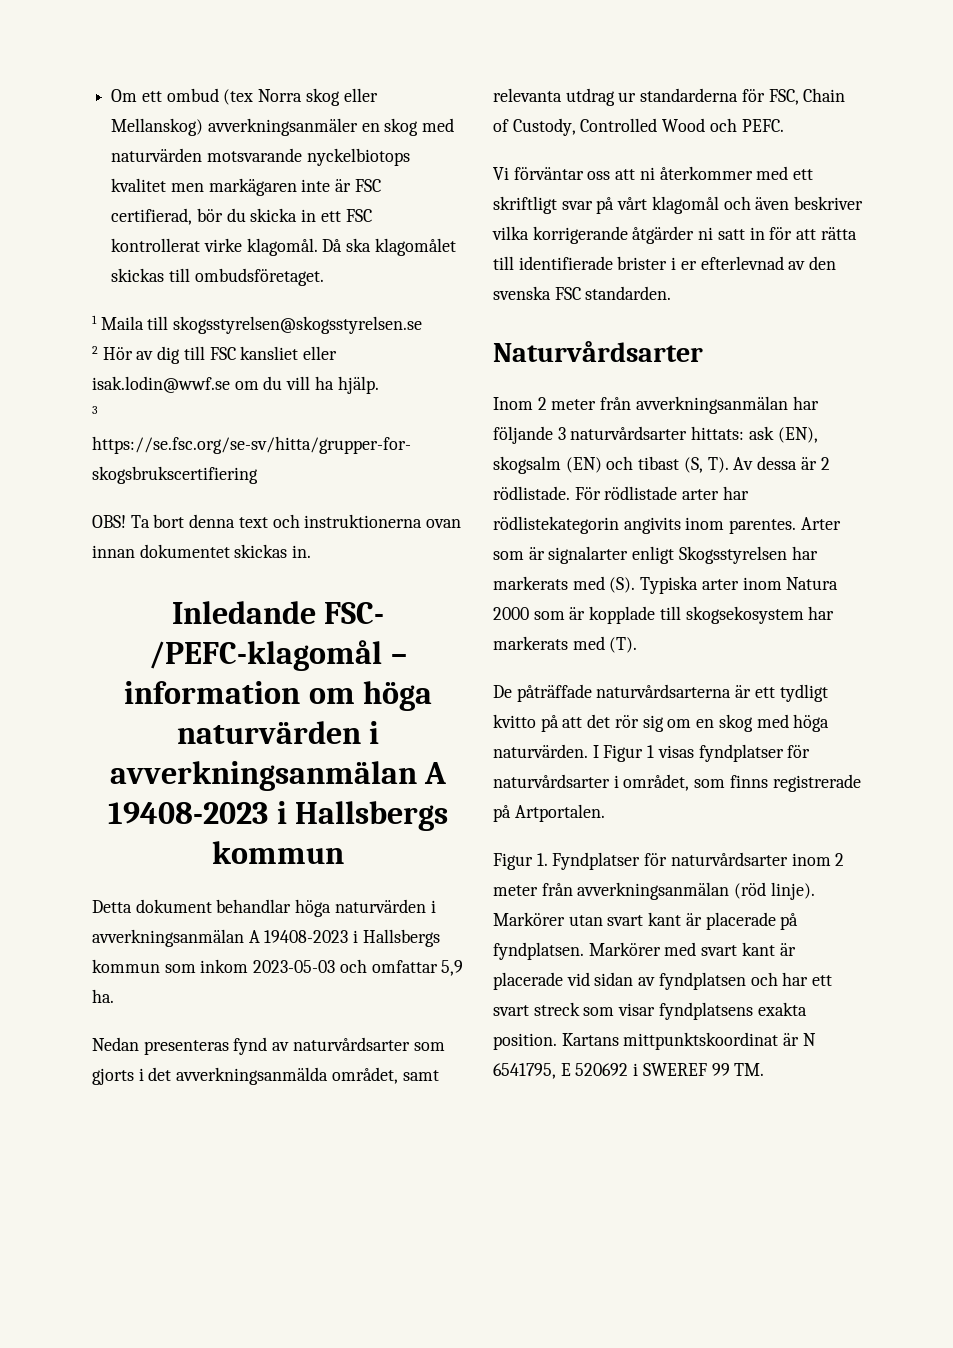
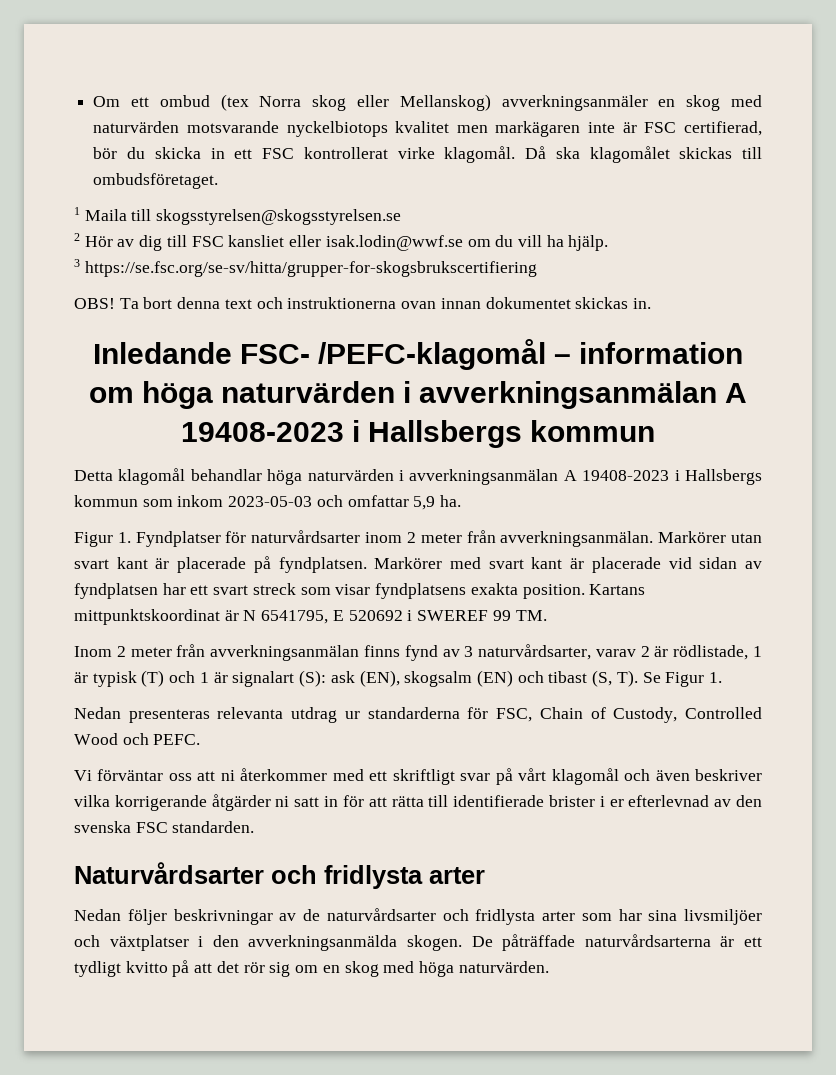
[135,899,212,913] dokument -> [118,468,186,485] klagomål
[92,1037,445,1055] [92,1067,439,1085] Nedan presenteras fynd av naturvårdsarter som gjorts i det avverkningsanmälda området, samt -> [74,530,762,547] [74,556,762,573] [74,583,646,599] [74,609,547,625] [74,644,763,661] [74,670,723,687] [74,707,210,723] Figur 1. Fyndplatser för naturvårdsarter inom 2 meter från avverkningsanmälan. Markörer utan svart kant är placerade på fyndplatsen. Markörer med svart kant är placerade vid sidan av fyndplatsen har ett svart streck som visar fyndplatsens exakta position. Kartans mittpunktskoordinat är N 6541795, E 520692 i SWEREF 99 TM. // Inom 2 meter från avverkningsanmälan finns fynd av 3 naturvårdsarter, varav 2 är rödlistade, 1 är typisk (T) och 1 är signalart (S): ask (EN), skogsalm (EN) och tibast (S, T). Se Figur 1. // Nedan presenteras
[493,396,819,414] [493,426,818,444] [493,456,830,474] [493,486,749,500] [493,516,841,534] [493,546,818,564] [493,576,839,594] [493,606,835,624] [493,636,638,653] // Inom 2 meter från avverkningsanmälan har följande 3 naturvårdsarter hittats: ask (EN), skogsalm (EN) och tibast (S, T). Av dessa är 2 rödlistade. För rödlistade arter har rödlistekategorin angivits inom parentes. Arter som är signalarter enligt Skogsstyrelsen har markerats med (S). Typiska arter inom Natura 2000 som är kopplade till skogsekosystem har markerats med (T). // -> [271,865,485,889] [74,908,762,925] [74,935,462,951] och fridlysta arter // Nedan följer beskrivningar av de naturvårdsarter och fridlysta arter som har sina livsmiljöer och växtplatser i den avverkningsanmälda skogen.
[592,744,811,762] [493,774,861,792] [493,804,605,822] [493,852,845,870] [493,882,815,900] [493,912,799,930] [493,942,796,960] [493,972,833,990] [493,1002,807,1020] [493,1032,816,1050] [493,1063,765,1079] I Figur 1 visas fyndplatser för naturvårdsarter i området, som finns registrerade på Artportalen. // Figur 1. Fyndplatser för naturvårdsarter inom 2 meter från avverkningsanmälan (röd linje). Markörer utan svart kant är placerade på fyndplatsen. Markörer med svart kant är placerade vid sidan av fyndplatsen och har ett svart streck som visar fyndplatsens exakta position. Kartans mittpunktskoordinat är N 6541795, E 520692 i SWEREF 99 TM. -> (549, 967) none

